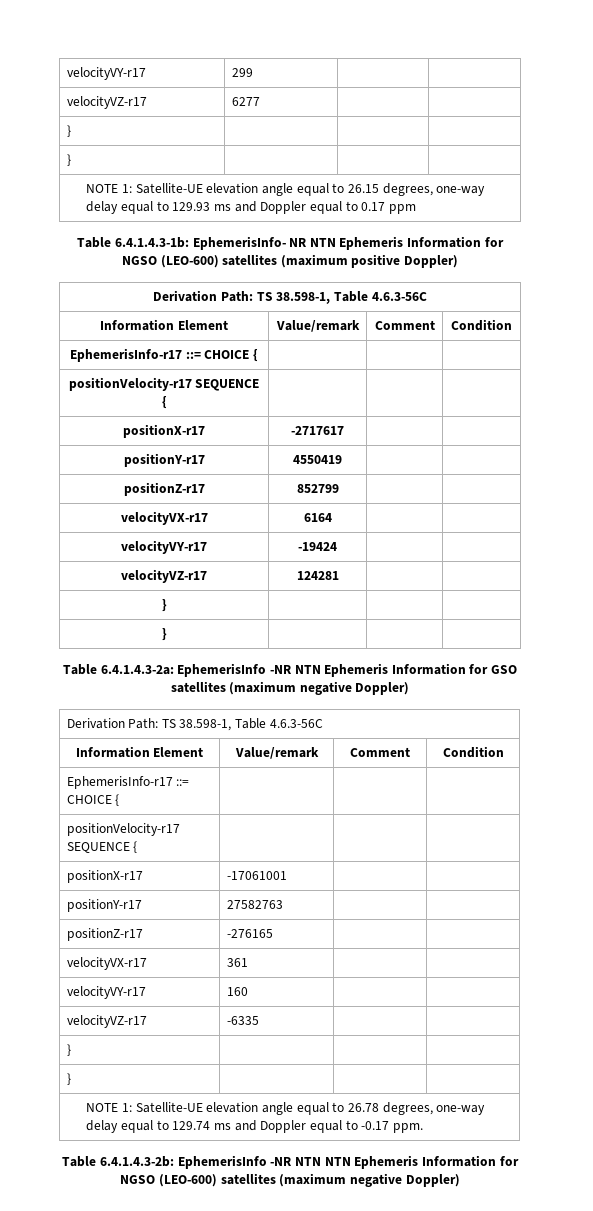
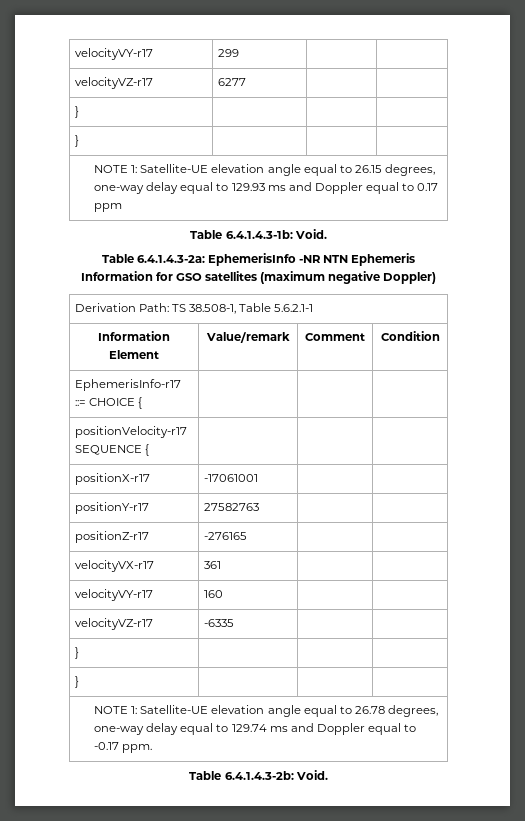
[192,236,504,250] [121,254,459,268] [153,290,427,304] [100,319,228,331] [275,320,360,332] [374,320,435,330] [451,319,512,331] [70,348,258,362] [68,377,260,391] [161,396,167,409] [123,424,205,438] [291,426,344,435] [123,453,205,467] [293,455,342,464] [123,482,205,496] [296,484,339,493] [120,511,208,525] [303,513,332,522] [121,540,207,554] [298,542,337,551] [121,569,207,583] [296,571,339,580] [161,599,167,612] [161,628,167,641] EphemerisInfo- NR NTN Ephemeris Information for NGSO (LEO-600) satellites (maximum positive Doppler) // Derivation Path: TS 38.598-1, Table 4.6.3-56C // Information Element | Value/remark | Comment | Condition // EphemerisInfo-r17 ::= CHOICE { | | | // positionVelocity-r17 SEQUENCE { | | | // positionX-r17 | -2717617 | | // positionY-r17 | 4550419 | | // positionZ-r17 | 852799 | | // velocityVX-r17 | 6164 | | // velocityVY-r17 | -19424 | | // velocityVZ-r17 | 124281 | | // } | | | // } | | | -> [294,229,327,239] Void.
[179,718,323,731] 38.598-1, Table 4.6.3-56C -> [189,303,314,314] 38.508-1, Table 5.6.2.1-1
[177,1155,519,1169] [120,1173,460,1187] EphemerisInfo -NR NTN NTN Ephemeris Information for NGSO (LEO-600) satellites (maximum negative Doppler) -> [295,770,328,780] Void.

